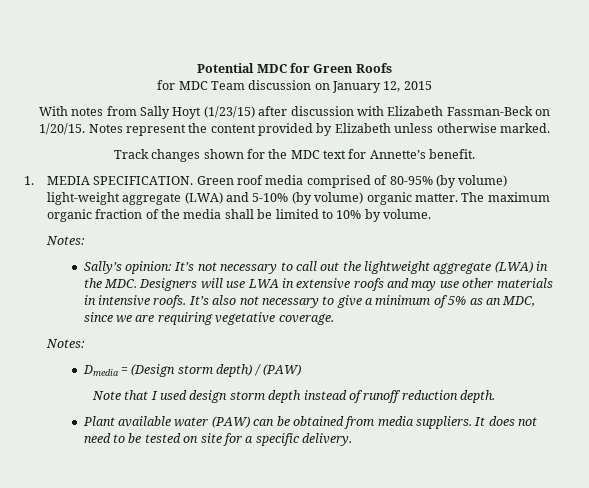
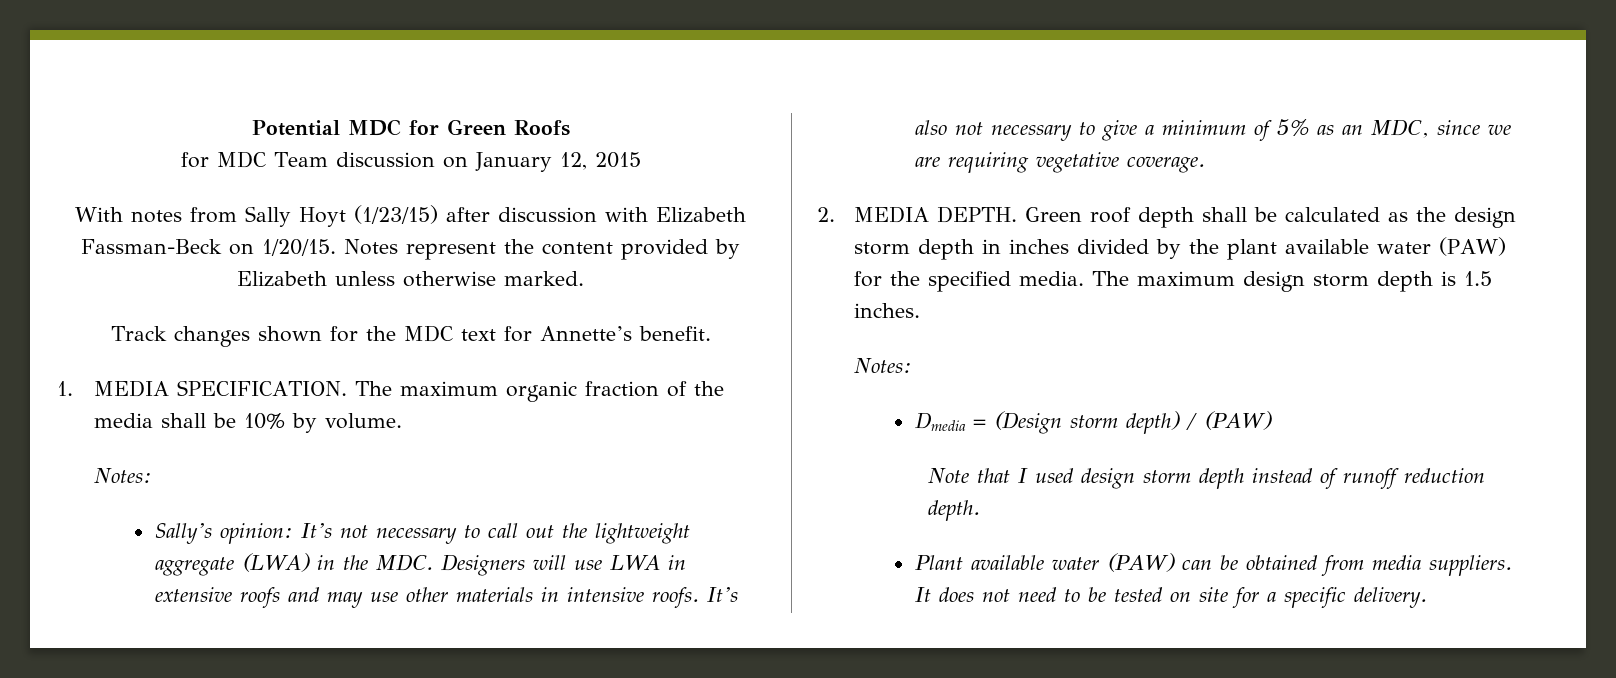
[196,175,508,188] [46,192,458,205] Green roof media comprised of 80-95% (by volume) light-weight aggregate (LWA) and 5-10% (by volume) organic matter. -> (347, 388) none
[275,209,333,219] limited to -> (236, 420) none
(334, 319) none -> [817,206,1516,228] [853,237,1506,260] [853,271,1492,292] [853,303,920,318] // 2. MEDIA DEPTH. Green roof depth shall be calculated as the design storm depth in inches divided by the plant available water (PAW) for the specified media. The maximum design storm depth is 1.5 inches.

